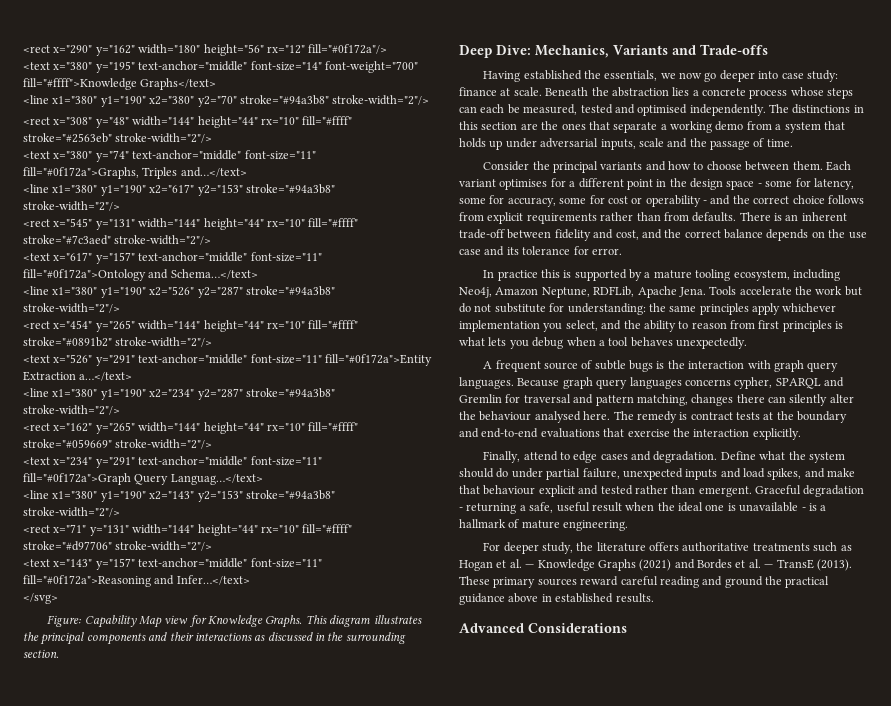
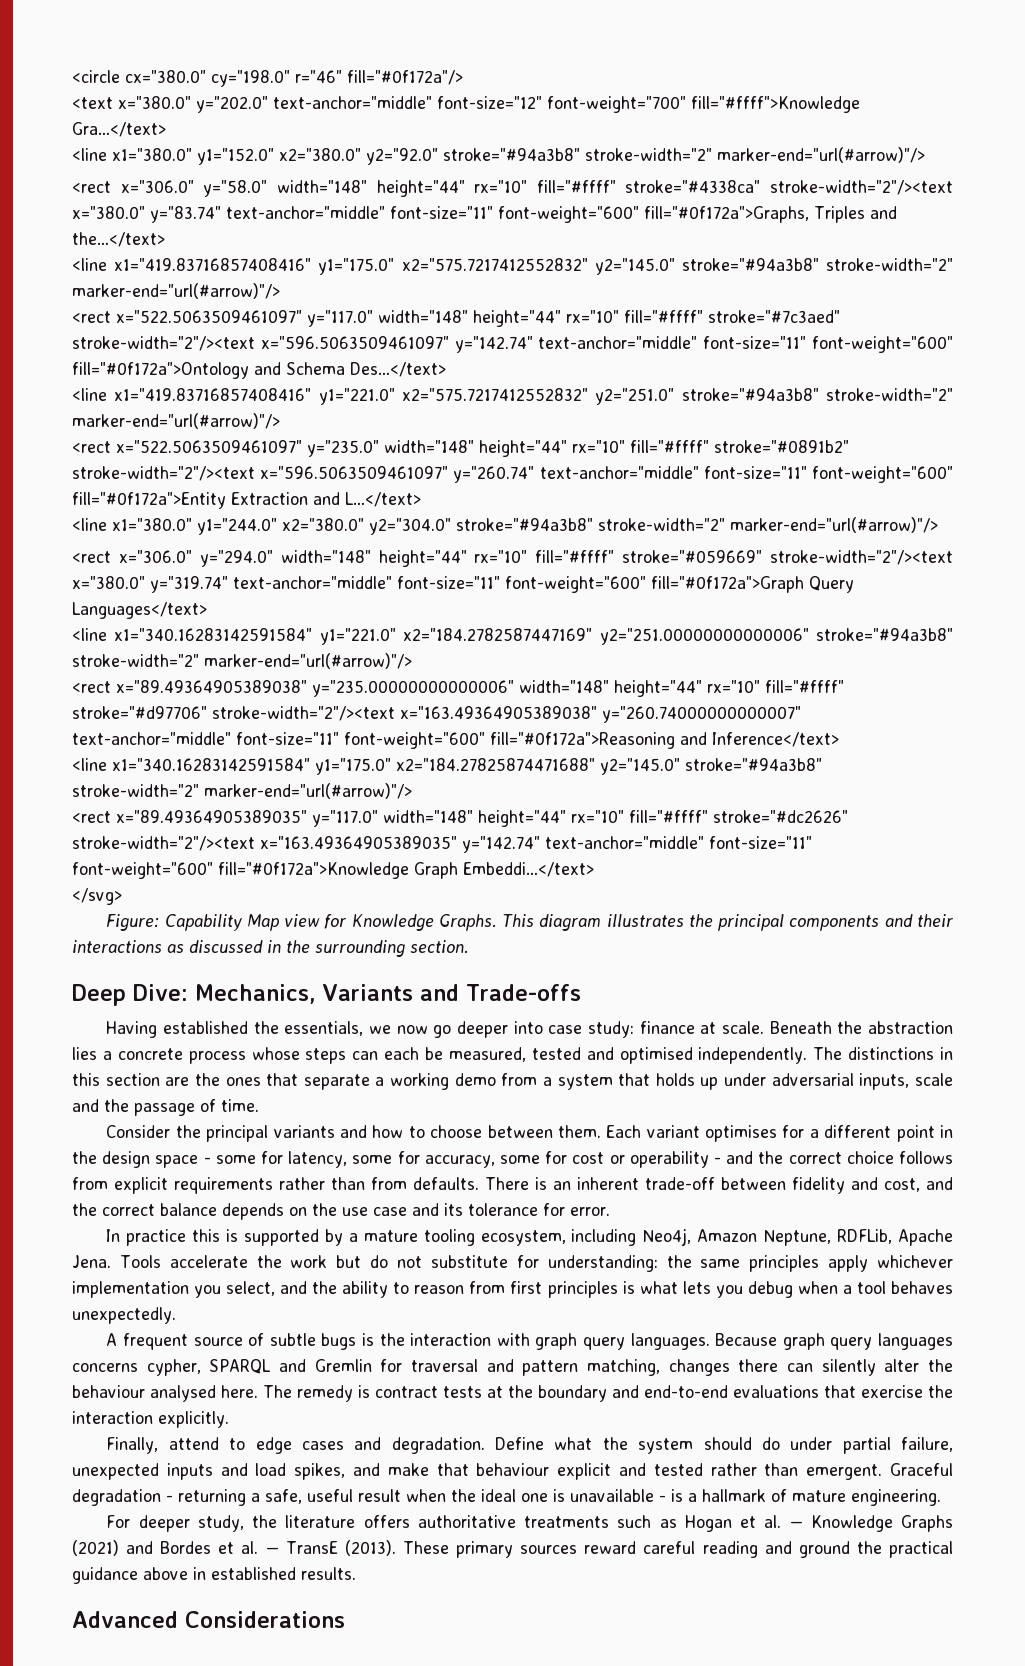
[23,44,388,56] [23,61,322,73] <rect x="290" y="162" width="180" height="56" rx="12" fill="#0f172a"/> // <text x="380" y="195" text-anchor="middle" font-size="14" -> [72,70,463,87] [72,96,542,113] <circle cx="380.0" cy="198.0" r="46" fill="#0f172a"/> // <text x="380.0" y="202.0" text-anchor="middle" font-size="12"
[140,78,217,90] [23,95,430,107] [23,116,353,128] [23,133,213,143] [23,150,316,162] Graphs</text> // <line x1="380" y1="190" x2="380" y2="70" stroke="#94a3b8" stroke-width="2"/> // <rect x="308" y="48" width="144" height="44" rx="10" fill="#ffff" stroke="#2563eb" stroke-width="2"/> // <text x="380" y="74" text-anchor="middle" font-size="11" -> [72,122,166,137] [72,147,925,165] [72,180,953,197] [72,206,639,223] Gra…</text> // <line x1="380.0" y1="152.0" x2="380.0" y2="92.0" stroke="#94a3b8" stroke-width="2" marker-end="url(#arrow)"/> // <rect x="306.0" y="58.0" width="148" height="44" rx="10" fill="#ffff" stroke="#4338ca" stroke-width="2"/><text x="380.0" y="83.74" text-anchor="middle" font-size="11" font-weight="600"
[180,167,247,177] [23,184,335,196] [23,201,120,211] [23,218,359,230] [23,235,212,245] [23,252,322,264] and…</text> // <line x1="380" y1="190" x2="617" y2="153" stroke="#94a3b8" stroke-width="2"/> // <rect x="545" y="131" width="144" height="44" rx="10" fill="#ffff" stroke="#7c3aed" stroke-width="2"/> // <text x="617" y="157" text-anchor="middle" font-size="11" -> [869,206,897,219] [72,232,165,247] [72,258,953,275] [72,283,280,299] [72,310,840,327] [72,336,953,353] and the…</text> // <line x1="419.83716857408416" y1="175.0" x2="575.7217412552832" y2="145.0" stroke="#94a3b8" stroke-width="2" marker-end="url(#arrow)"/> // <rect x="522.5063509461097" y="117.0" width="148" height="44" rx="10" fill="#ffff" stroke="#7c3aed" stroke-width="2"/><text x="596.5063509461097" y="142.74" text-anchor="middle" font-size="11" font-weight="600"
[170,269,258,279] [23,286,335,298] [23,303,120,313] [23,320,359,332] [23,337,213,347] [23,354,322,366] Schema…</text> // <line x1="380" y1="190" x2="526" y2="287" stroke="#94a3b8" stroke-width="2"/> // <rect x="454" y="265" width="144" height="44" rx="10" fill="#ffff" stroke="#0891b2" stroke-width="2"/> // <text x="526" y="291" text-anchor="middle" font-size="11" -> [286,362,446,377] [72,388,954,405] [72,413,280,429] [72,440,849,457] [72,466,953,483] Schema Des…</text> // <line x1="419.83716857408416" y1="221.0" x2="575.7217412552832" y2="251.0" stroke="#94a3b8" stroke-width="2" marker-end="url(#arrow)"/> // <rect x="522.5063509461097" y="235.0" width="148" height="44" rx="10" fill="#ffff" stroke="#0891b2" stroke-width="2"/><text x="596.5063509461097" y="260.74" text-anchor="middle" font-size="11" font-weight="600"
[79,372,133,381] [23,388,335,400] [23,405,120,415] [23,422,359,434] [23,439,213,449] [23,456,322,468] a…</text> // <line x1="380" y1="190" x2="234" y2="287" stroke="#94a3b8" stroke-width="2"/> // <rect x="162" y="265" width="144" height="44" rx="10" fill="#ffff" stroke="#059669" stroke-width="2"/> // <text x="234" y="291" text-anchor="middle" font-size="11" -> [313,492,421,507] [72,517,938,535] [72,550,953,567] [72,576,646,593] and L…</text> // <line x1="380.0" y1="244.0" x2="380.0" y2="304.0" stroke="#94a3b8" stroke-width="2" marker-end="url(#arrow)"/> // <rect x="306.0" y="294.0" width="148" height="44" rx="10" fill="#ffff" stroke="#059669" stroke-width="2"/><text x="380.0" y="319.74" text-anchor="middle" font-size="11" font-weight="600"
[170,474,263,485] [23,490,335,502] [23,507,120,517] [23,524,353,536] [23,541,213,551] [23,558,322,570] Languag…</text> // <line x1="380" y1="190" x2="143" y2="153" stroke="#94a3b8" stroke-width="2"/> // <rect x="71" y="131" width="144" height="44" rx="10" fill="#ffff" stroke="#d97706" stroke-width="2"/> // <text x="143" y="157" text-anchor="middle" font-size="11" -> [72,602,207,619] [72,628,953,645] [72,653,412,669] [72,680,844,697] [72,706,801,723] [72,732,485,749] Languages</text> // <line x1="340.16283142591584" y1="221.0" x2="184.2782587447169" y2="251.00000000000006" stroke="#94a3b8" stroke-width="2" marker-end="url(#arrow)"/> // <rect x="89.49364905389038" y="235.00000000000006" width="148" height="44" rx="10" fill="#ffff" stroke="#d97706" stroke-width="2"/><text x="163.49364905389038" y="260.74000000000007" text-anchor="middle" font-size="11" font-weight="600"
[176,575,250,585] Infer…</text> -> [712,732,839,747] [72,758,822,775] [72,783,412,799] [72,810,848,827] [72,836,812,853] [72,862,594,879] Inference</text> // <line x1="340.16283142591584" y1="175.0" x2="184.27825874471688" y2="145.0" stroke="#94a3b8" stroke-width="2" marker-end="url(#arrow)"/> // <rect x="89.49364905389035" y="117.0" width="148" height="44" rx="10" fill="#ffff" stroke="#dc2626" stroke-width="2"/><text x="163.49364905389035" y="142.74" text-anchor="middle" font-size="11" font-weight="600" fill="#0f172a">Knowledge Graph Embeddi…</text>

